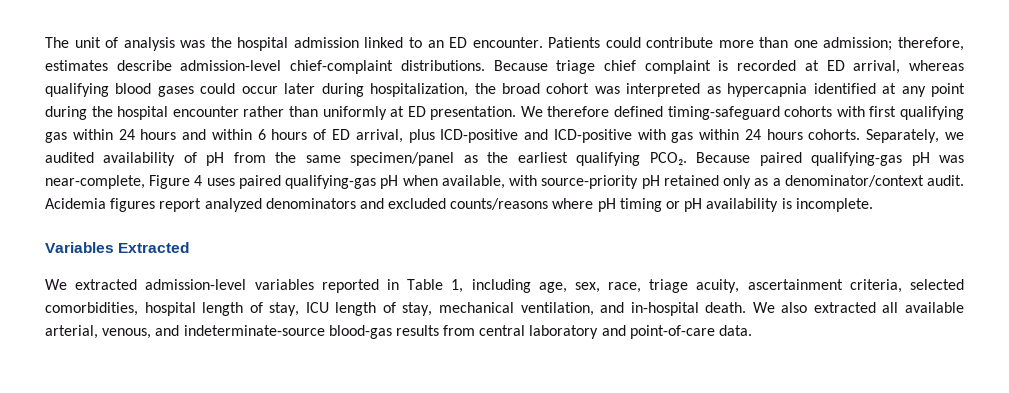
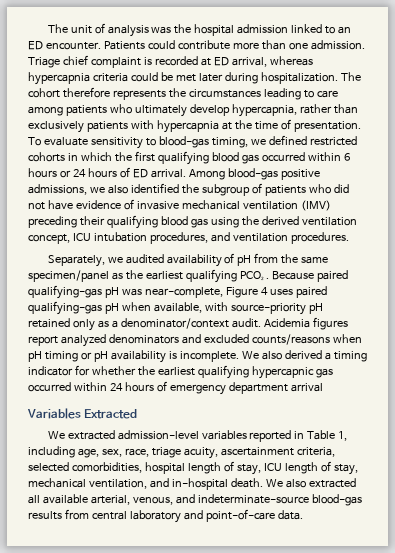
[823,37,964,51] [45,60,596,74] admission; therefore, estimates describe admission-level chief-complaint distributions. Because triage -> [310,40,365,50] [28,57,60,68] admission. Triage
[45,83,966,97] [45,106,965,120] [45,129,861,143] qualifying blood gases could occur later during hospitalization, the broad cohort was interpreted as hypercapnia identified at any point during the hospital encounter rather than uniformly at ED presentation. We therefore defined timing-safeguard cohorts with first qualifying gas within 24 hours and within 6 hours of ED arrival, plus ICD-positive and ICD-positive with gas within 24 hours cohorts. -> [28,72,361,85] [28,87,338,100] [28,104,358,117] [28,119,361,133] [28,135,357,149] [28,151,350,165] [28,167,320,180] [28,183,349,196] [28,199,331,211] [28,215,357,229] [28,232,349,244] hypercapnia criteria could be met later during hospitalization. The cohort therefore represents the circumstances leading to care among patients who ultimately develop hypercapnia, rather than exclusively patients with hypercapnia at the time of presentation. To evaluate sensitivity to blood-gas timing, we defined restricted cohorts in which the first qualifying blood gas occurred within 6 hours or 24 hours of ED arrival. Among blood-gas positive admissions, we also identified the subgroup of patients who did not have evidence of invasive mechanical ventilation (IMV) preceding their qualifying blood gas using the derived ventilation concept, ICU intubation procedures, and ventilation procedures. //
[552,198,594,209] where -> [332,334,362,343] when
(873, 205) none -> [241,350,367,362] [28,365,333,379] [28,381,323,395] We also derived a timing indicator for whether the earliest qualifying hypercapnic gas occurred within 24 hours of emergency department arrival

